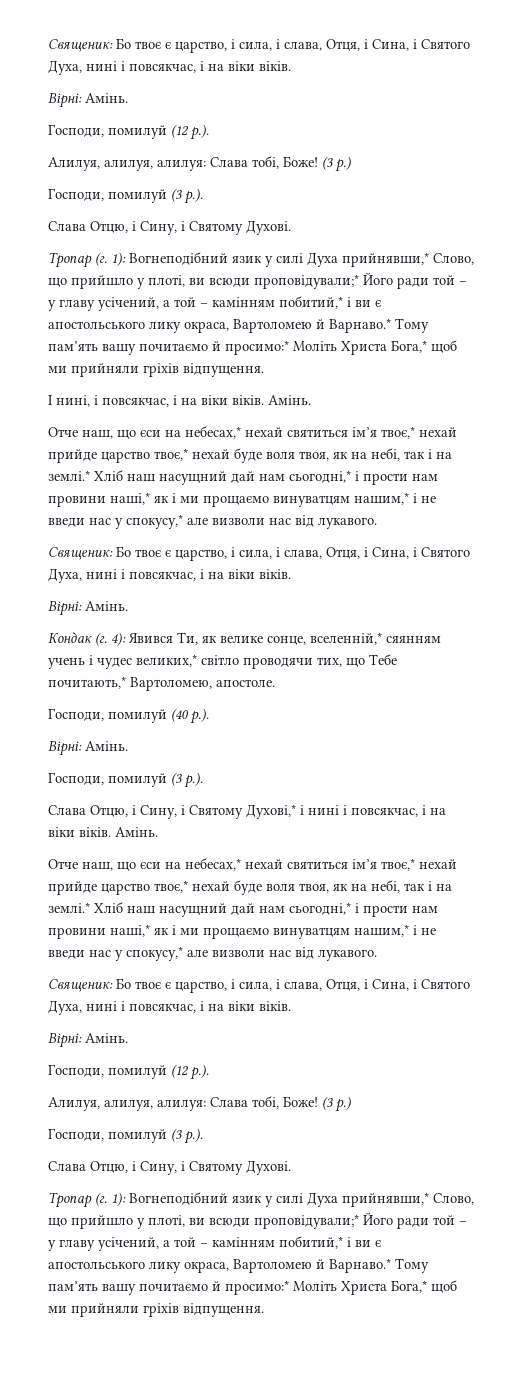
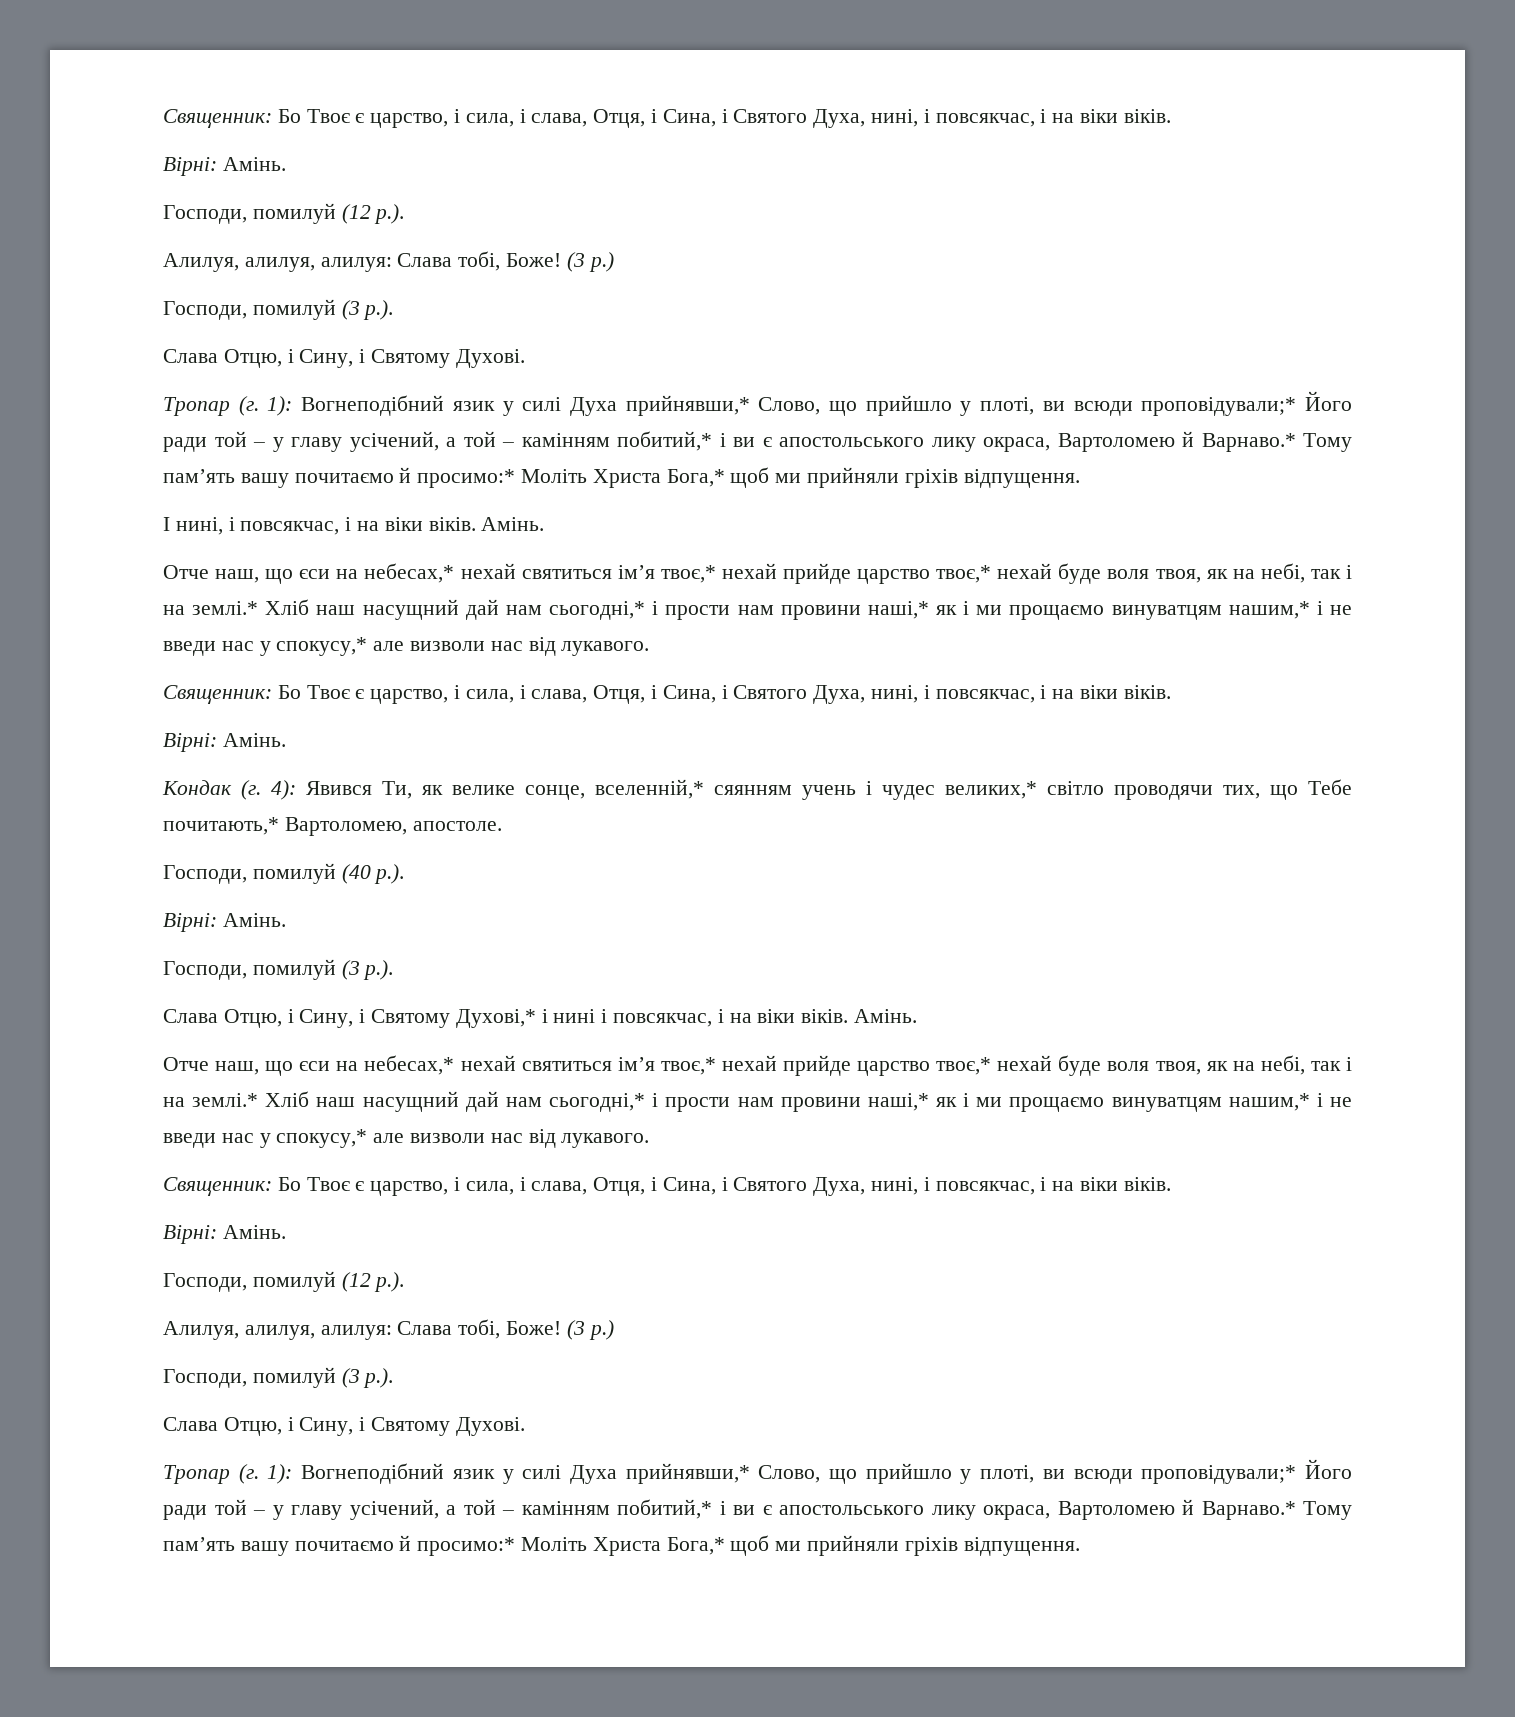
[48,38,161,52] Священик: Бо твоє -> [163,109,350,128] Священник: Бо Твоє
[86,61,117,71] нині -> [871,109,919,127] нині,
[48,546,161,560] Священик: Бо твоє -> [163,685,350,704] Священник: Бо Твоє
[86,569,117,579] нині -> [871,685,919,703] нині,
[48,978,161,992] Священик: Бо твоє -> [163,1177,350,1196] Священник: Бо Твоє
[86,1001,117,1011] нині -> [871,1177,919,1195] нині,

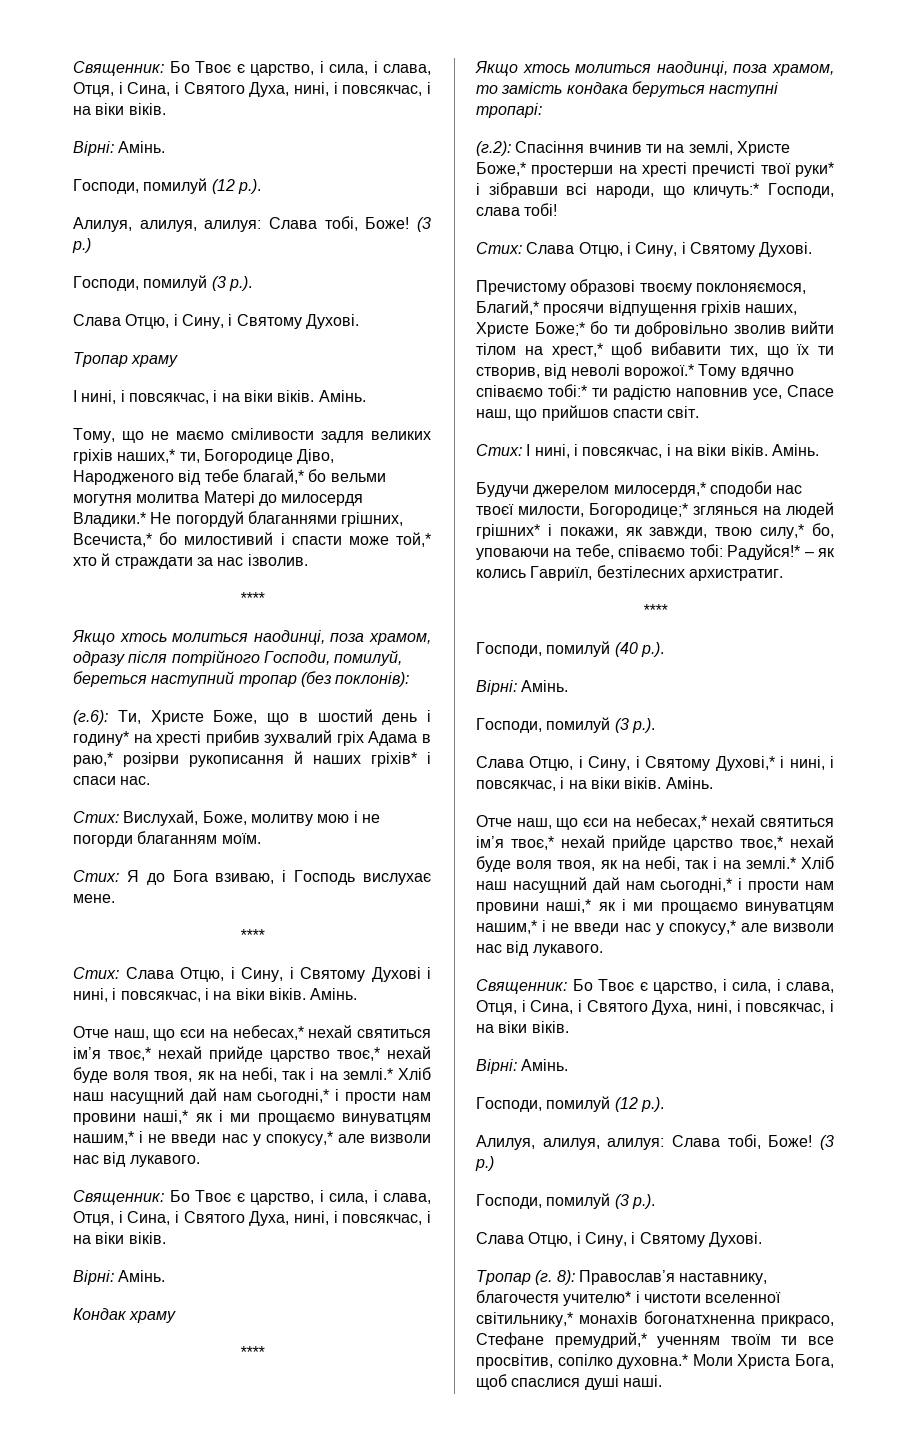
[238,391,1353,416] [163,431,1352,452] [163,467,1080,488] [163,517,545,535] (г. 1): Вогнеподібний язик у силі Духа прийнявши,* Слово, що прийшло у плоті, ви всюди проповідували;* Його ради той – у главу усічений, а той – камінням побитий,* і ви є апостольського лику окраса, Вартоломею й Варнаво.* Тому пам’ять вашу почитаємо й просимо:* Моліть Христа Бога,* щоб ми прийняли гріхів відпущення. // І нині, і повсякчас, і на віки віків. Амінь. -> [131,355,179,367] [73,390,366,404] [73,428,431,443] [73,449,335,464] [73,469,386,485] [73,491,364,506] [73,511,404,527] [73,532,431,547] [73,553,308,569] [240,592,265,604] [72,630,432,645] [73,650,403,666] [73,671,410,687] [73,709,431,725] [73,730,431,746] [73,751,431,767] [73,776,151,785] [73,810,380,826] [73,831,261,847] [73,870,431,885] [73,894,115,903] [240,929,265,941] [73,967,431,982] [73,988,358,1002] храму // І нині, і повсякчас, і на віки віків. Амінь. // Тому, що не маємо сміливости задля великих гріхів наших,* ти, Богородице Діво, Народженого від тебе благай,* бо вельми могутня молитва Матері до милосердя Владики.* Не погордуй благаннями грішних, Всечиста,* бо милостивий і спасти може той,* хто й страждати за нас ізволив. // **** // Якщо хтось молиться наодинці, поза храмом, одразу після потрійного Господи, помилуй, береться наступний тропар (без поклонів): // (г.6): Ти, Христе Боже, що в шостий день і годину* на хресті прибив зухвалий гріх Адама в раю,* розірви рукописання й наших гріхів* і спаси нас. // Стих: Вислухай, Боже, молитву мою і не погорди благанням моїм. // Стих: Я до Бога взиваю, і Господь вислухає мене. // **** // Стих: Слава Отцю, і Сину, і Святому Духові і нині, і повсякчас, і на віки віків. Амінь.
[241,779,1352,800] [163,817,502,836] (г. 4): Явився Ти, як велике сонце, вселенній,* сяянням учень і чудес великих,* світло проводячи тих, що Тебе почитають,* Вартоломею, апостоле. -> [129,1311,177,1323] [240,1346,265,1358] [475,61,834,76] [476,81,779,97] [476,103,542,118] [476,141,790,156] [476,162,834,177] [476,182,834,198] [476,203,558,216] [476,242,813,257] [476,279,806,295] [476,300,798,316] [476,321,834,337] [476,342,834,358] [476,364,794,379] [476,384,834,400] [476,405,700,421] [476,444,819,458] [476,481,803,497] [476,502,834,518] [476,523,834,539] [476,544,835,560] [476,565,783,581] [643,604,668,616] храму // **** // Якщо хтось молиться наодинці, поза храмом, то замість кондака беруться наступні тропарі: // (г.2): Спасіння вчинив ти на землі, Христе Боже,* простерши на хресті пречисті твої руки* і зібравши всі народи, що кличуть:* Господи, слава тобі! // Стих: Слава Отцю, і Сину, і Святому Духові. // Пречистому образові твоєму поклоняємося, Благий,* просячи відпущення гріхів наших, Христе Боже;* бо ти добровільно зволив вийти тілом на хрест,* щоб вибавити тих, що їх ти створив, від неволі ворожої.* Тому вдячно співаємо тобі:* ти радістю наповнив усе, Спасе наш, що прийшов спасти світ. // Стих: І нині, і повсякчас, і на віки віків. Амінь. // Будучи джерелом милосердя,* сподоби нас твоєї милости, Богородице;* зглянься на людей грішних* і покажи, як завжди, твою силу,* бо, уповаючи на тебе, співаємо тобі: Радуйся!* – як колись Гавриїл, безтілесних архистратиг. // ****
[553,1009,596,1023] нині -> [789,756,825,770] нині,
[267,1459,1353,1484] [163,1499,1352,1520] [163,1535,1080,1556] 1): Вогнеподібний язик у силі Духа прийнявши,* Слово, що прийшло у плоті, ви всюди проповідували;* Його ради той – у главу усічений, а той – камінням побитий,* і ви є апостольського лику окраса, Вартоломею й Варнаво.* Тому пам’ять вашу почитаємо й просимо:* Моліть Христа Бога,* щоб ми прийняли гріхів відпущення. -> [556,1270,768,1285] [476,1290,782,1306] [476,1311,834,1327] [476,1332,834,1348] [476,1354,834,1369] [476,1374,662,1390] 8): Православ’я наставнику, благочестя учителю* і чистоти вселенної світильнику,* монахів богонатхненна прикрасо, Стефане премудрий,* ученням твоїм ти все просвітив, сопілко духовна.* Моли Христа Бога, щоб спаслися душі наші.

